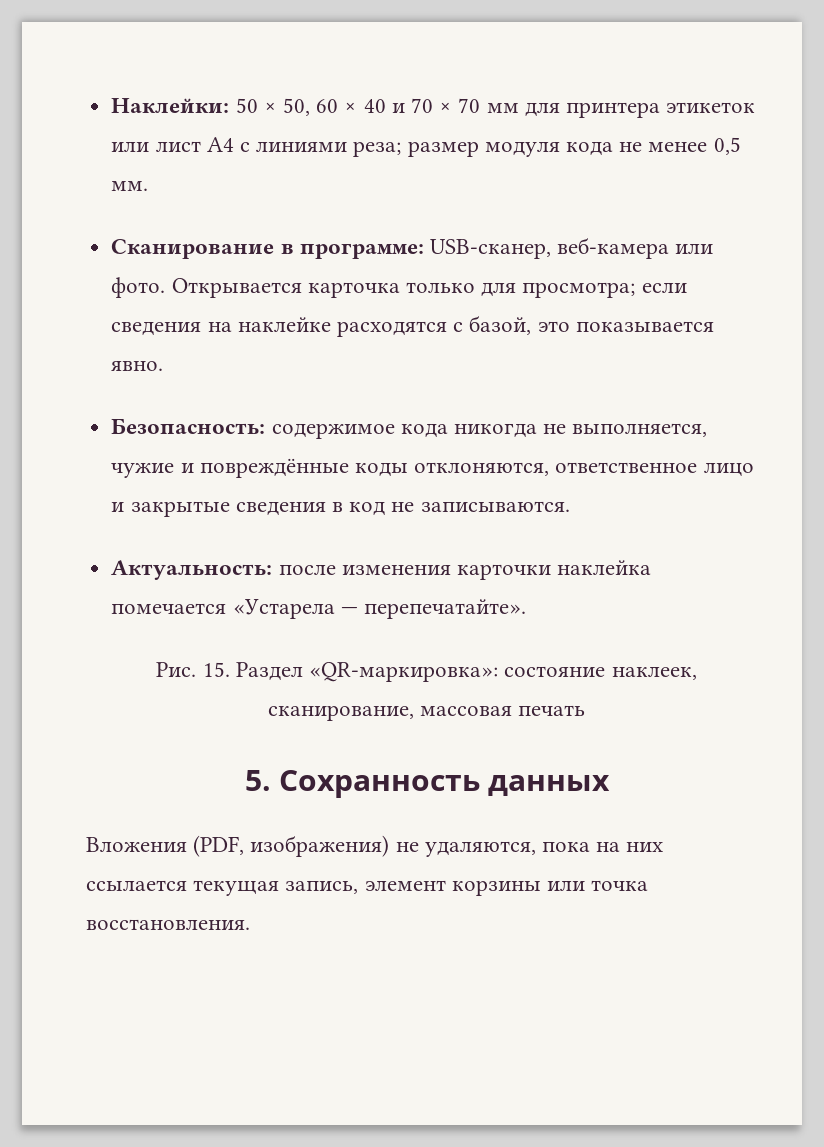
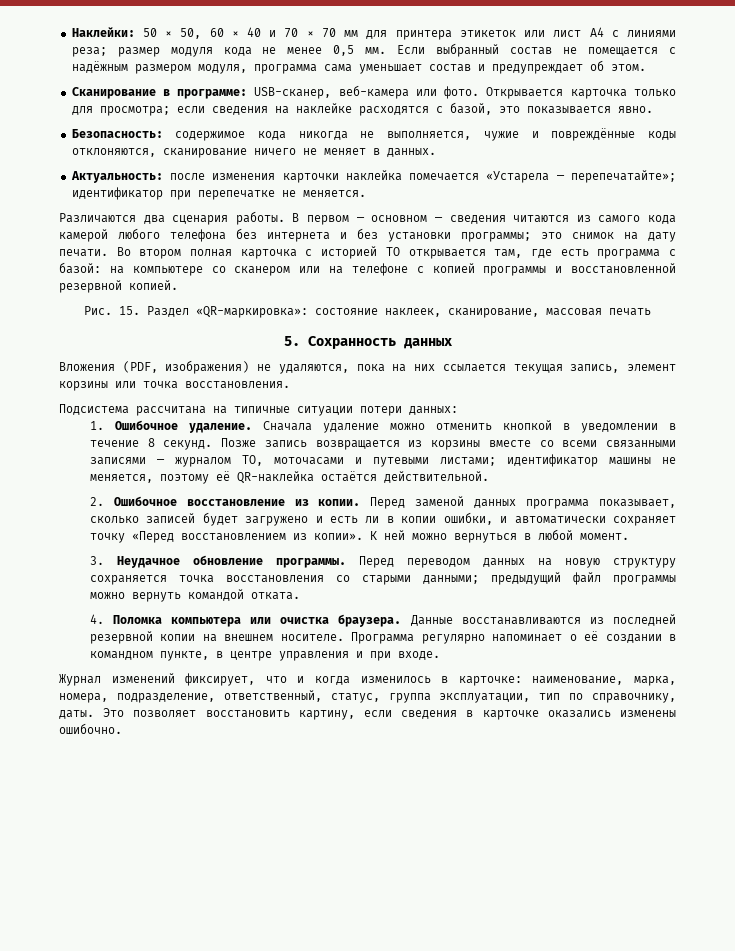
(149, 186) none -> [397,43,676,57] [71,60,646,74] Если выбранный состав не помещается с надёжным размером модуля, программа сама уменьшает состав и предупреждает об этом.
[555,462,754,477] [111,501,570,517] ответственное лицо и закрытые сведения в код не записываются. -> [162,148,436,158] сканирование ничего не меняет в данных.
[363,599,526,619] перепечатайте». -> [571,170,676,183] [71,187,366,200] [59,211,677,225] [59,228,676,242] [59,246,676,259] [59,262,676,276] [59,280,178,293] перепечатайте»; идентификатор при перепечатке не меняется. // Различаются два сценария работы. В первом — основном — сведения читаются из самого кода камерой любого телефона без интернета и без установки программы; это снимок на дату печати. Во втором полная карточка с историей ТО открывается там, где есть программа с базой: на компьютере со сканером или на телефоне с копией программы и восстановленной резервной копией.
(250, 924) none -> [59,404,458,416] [89,420,677,433] [89,438,677,450] [89,454,677,467] [89,471,489,484] [89,496,676,509] [89,512,676,526] [89,529,629,543] [89,555,677,568] [89,572,676,585] [89,589,300,602] [89,614,676,627] [89,631,676,644] [89,651,440,661] [59,673,677,686] [59,690,676,703] [59,708,676,720] [59,723,122,734] // Подсистема рассчитана на типичные ситуации потери данных: // 1. Ошибочное удаление. Сначала удаление можно отменить кнопкой в уведомлении в течение 8 секунд. Позже запись возвращается из корзины вместе со всеми связанными записями — журналом ТО, моточасами и путевыми листами; идентификатор машины не меняется, поэтому её QR-наклейка остаётся действительной. // 2. Ошибочное восстановление из копии. Перед заменой данных программа показывает, сколько записей будет загружено и есть ли в копии ошибки, и автоматически сохраняет точку «Перед восстановлением из копии». К ней можно вернуться в любой момент. // 3. Неудачное обновление программы. Перед переводом данных на новую структуру сохраняется точка восстановления со старыми данными; предыдущий файл программы можно вернуть командой отката. // 4. Поломка компьютера или очистка браузера. Данные восстанавливаются из последней резервной копии на внешнем носителе. Программа регулярно напоминает о её создании в командном пункте, в центре управления и при входе. // Журнал изменений фиксирует, что и когда изменилось в карточке: наименование, марка, номера, подразделение, ответственный, статус, группа эксплуатации, тип по справочнику, даты. Это позволяет восстановить картину, если сведения в карточке оказались изменены ошибочно.

